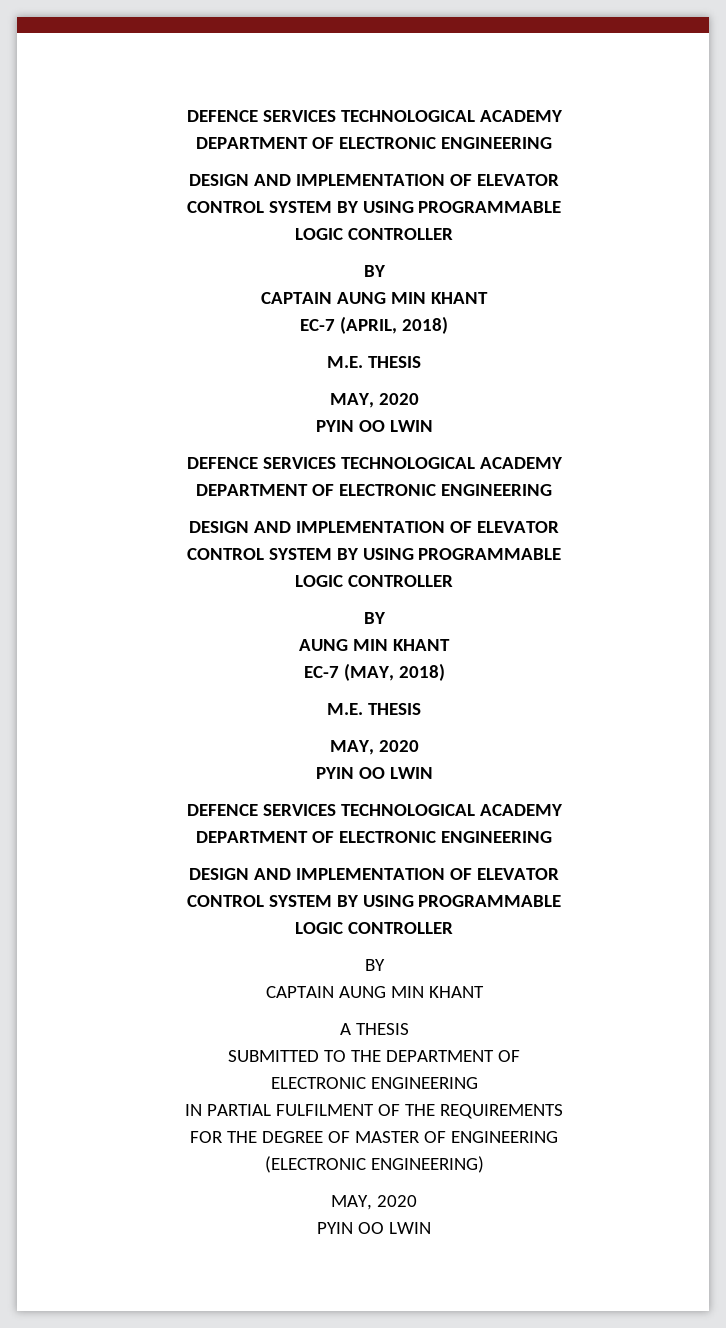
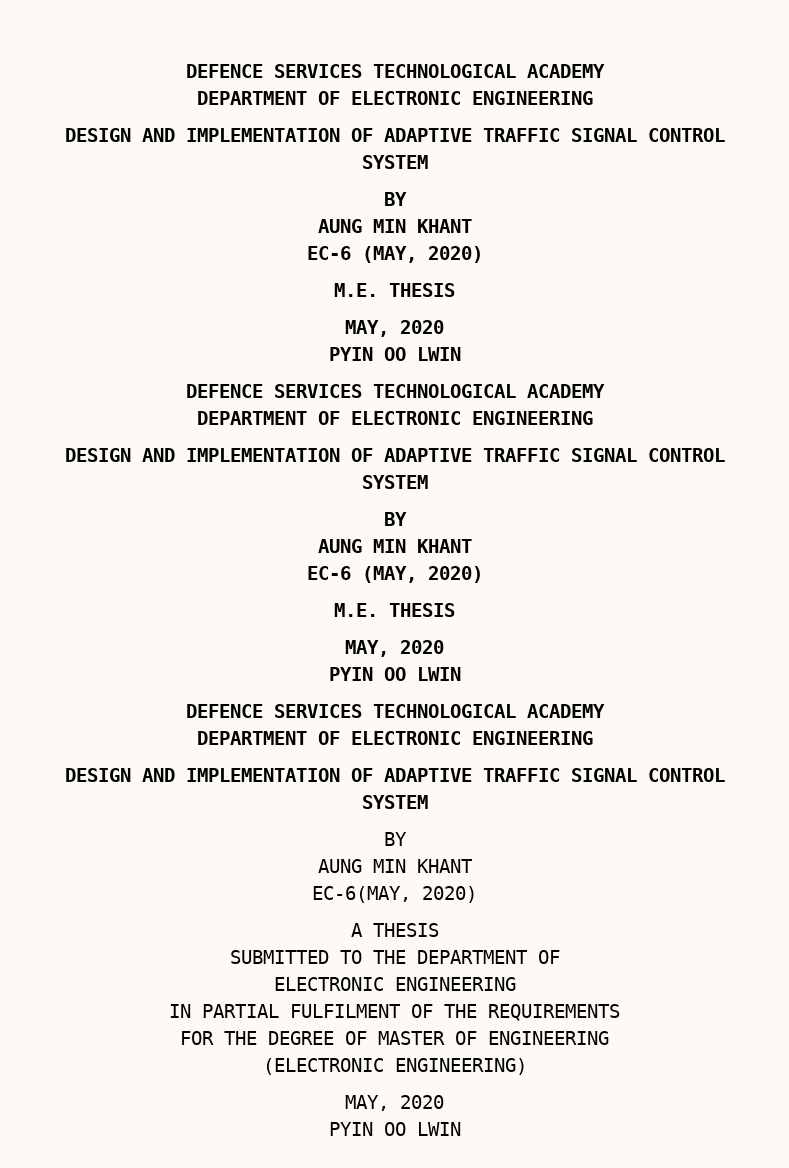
[476,174,559,186] [186,201,562,213] [295,228,453,240] [363,265,386,277] [261,292,488,304] [300,316,448,334] ELEVATOR // CONTROL SYSTEM BY USING PROGRAMMABLE // LOGIC CONTROLLER // BY // CAPTAIN AUNG MIN KHANT // EC-7 (APRIL, 2018) -> [383,128,725,142] [361,155,428,169] [383,192,407,206] [317,219,472,233] [306,246,483,263] ADAPTIVE TRAFFIC SIGNAL CONTROL SYSTEM // BY // AUNG MIN KHANT // EC-6 (MAY, 2020)
[476,521,559,533] [186,548,562,560] [295,575,453,587] [363,612,386,624] [299,639,450,651] [303,663,445,681] ELEVATOR // CONTROL SYSTEM BY USING PROGRAMMABLE // LOGIC CONTROLLER // BY // AUNG MIN KHANT // EC-7 (MAY, 2018) -> [383,448,725,462] [361,475,428,489] [383,512,407,526] [317,539,472,553] [306,566,483,583] ADAPTIVE TRAFFIC SIGNAL CONTROL SYSTEM // BY // AUNG MIN KHANT // EC-6 (MAY, 2020)
[476,868,559,880] [186,895,562,907] [295,922,453,934] [364,959,385,971] [265,986,484,998] ELEVATOR // CONTROL SYSTEM BY USING PROGRAMMABLE // LOGIC CONTROLLER // BY // CAPTAIN AUNG MIN KHANT -> [383,768,725,782] [361,795,428,809] [383,832,407,846] [317,859,472,873] [312,886,477,903] ADAPTIVE TRAFFIC SIGNAL CONTROL SYSTEM // BY // AUNG MIN KHANT // EC-6(MAY, 2020)

